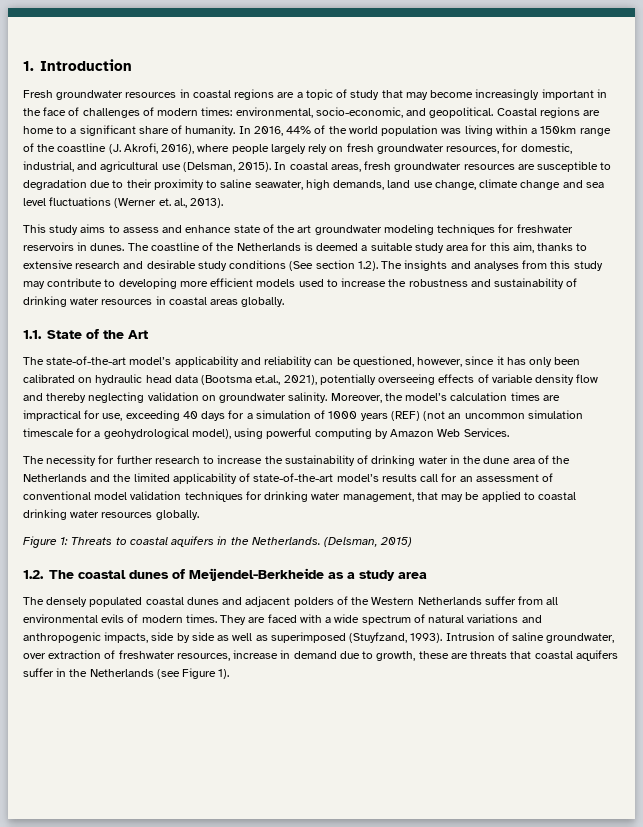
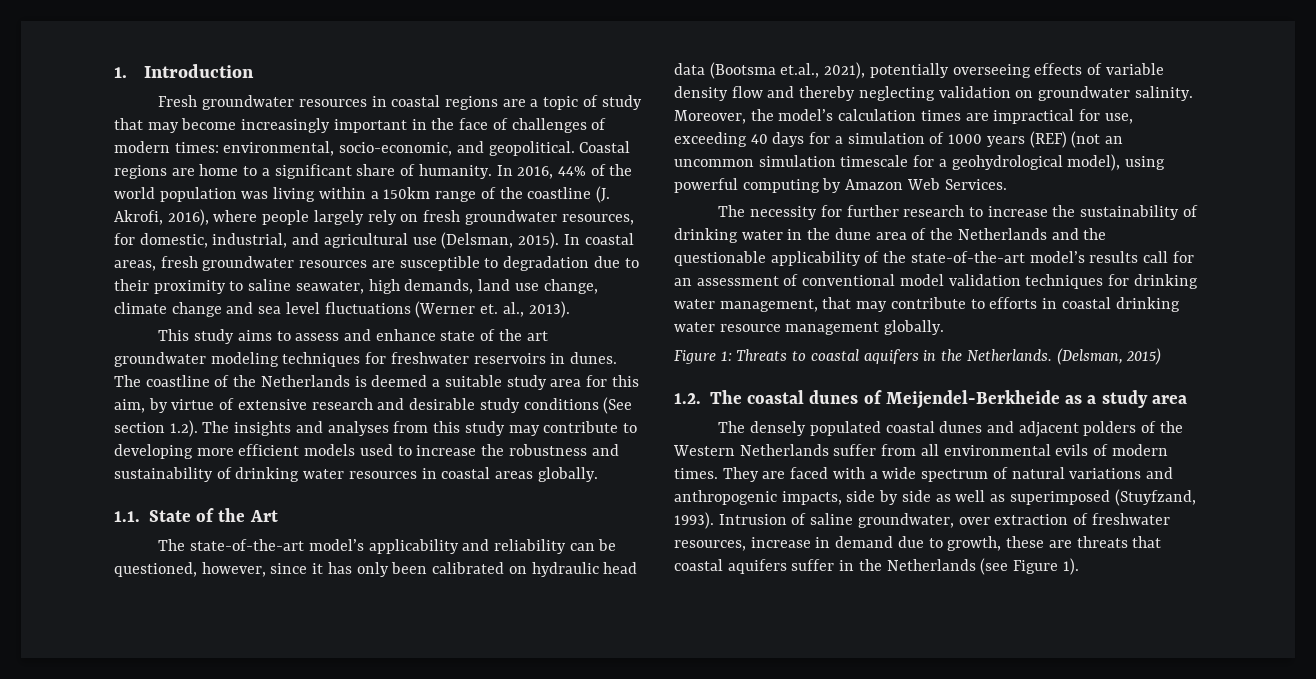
[537,243,588,251] thanks to -> [148,398,235,413] by virtue of
[133,473,170,482] limited -> [674,251,766,266] questionable
(251, 477) none -> [883,251,907,263] the
[465,491,535,502] be applied to -> [890,297,1058,309] contribute to efforts in
[101,512,153,518] resources -> [719,322,880,335] resource management

